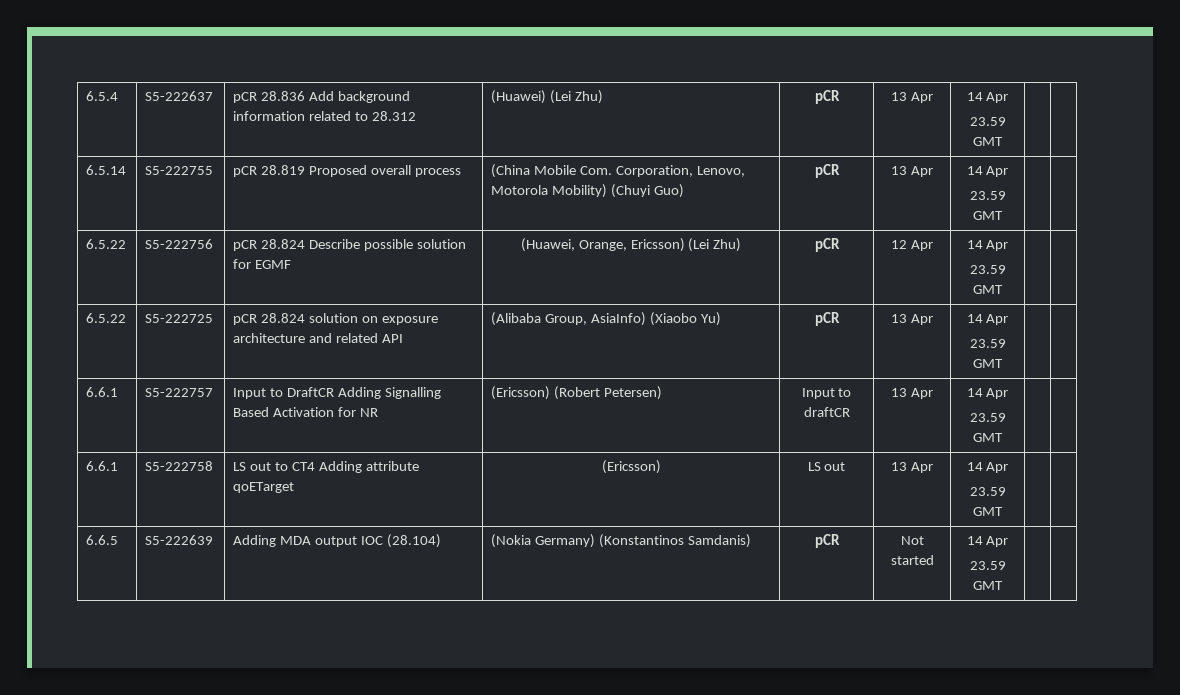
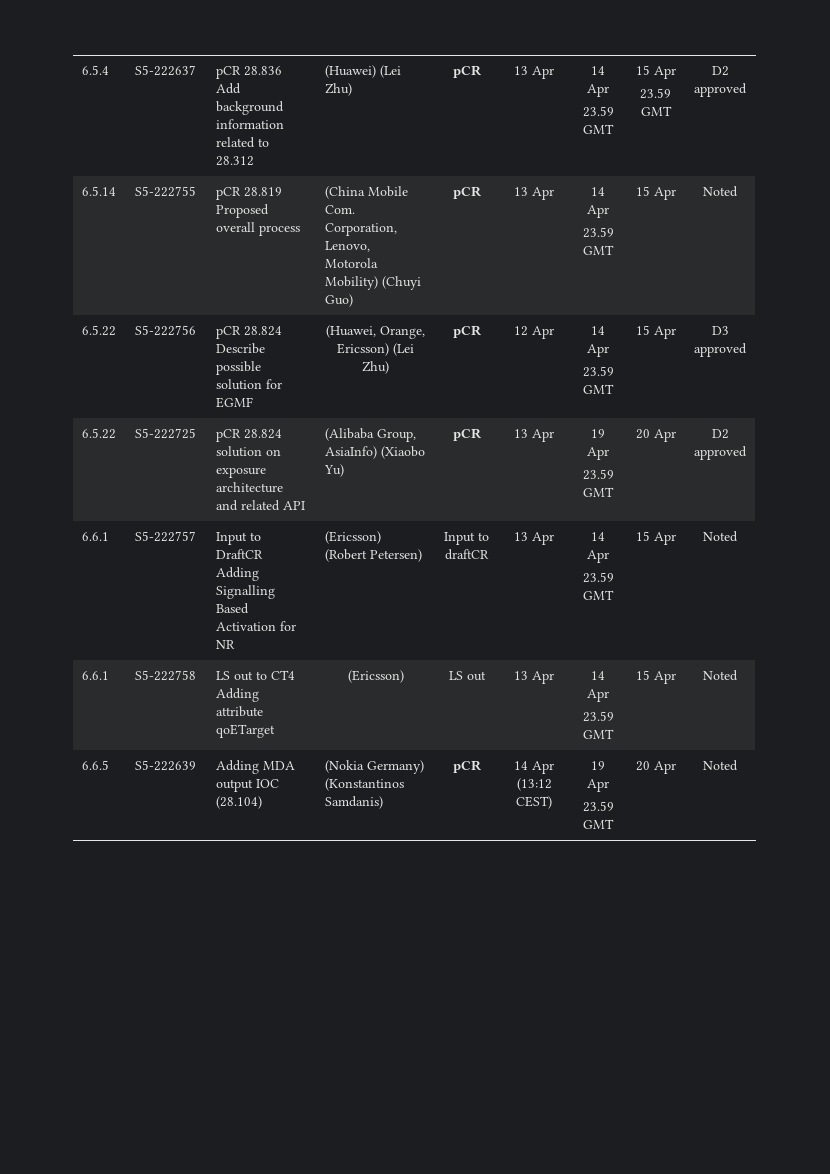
(1003, 141) | -> [635,65,676,79] [640,88,671,99] [640,106,672,116] [711,66,729,76] [694,83,747,97] 15 Apr // 23.59 GMT | D2 approved
(1003, 215) | -> [635,186,676,200] [703,186,738,197] 15 Apr | Noted
(1003, 289) | -> [635,325,676,339] [711,326,729,335] [694,343,747,357] 15 Apr | D3 approved
[966,314,1009,325] [969,339,1006,348] [973,359,1003,368] 14 Apr // 23.59 GMT | | -> [591,429,605,438] [587,447,609,460] [582,469,614,480] [583,487,614,497] [635,429,676,442] [711,429,729,439] [694,446,747,460] 19 Apr // 23.59 GMT | 20 Apr | D2 approved
(1003, 437) | -> [635,531,676,545] [703,531,738,542] 15 Apr | Noted
(1003, 511) | -> [635,670,676,684] [703,670,738,681] 15 Apr | Noted
[900,536,924,545] [890,555,934,565] [966,536,1009,547] [969,561,1006,570] [973,581,1003,590] Not started | 14 Apr // 23.59 GMT | | -> [514,761,554,774] [516,778,552,791] [516,796,552,809] [591,761,605,770] [587,779,609,792] [582,801,614,812] [583,819,614,829] [635,761,676,774] [703,760,738,771] 14 Apr (13:12 CEST) | 19 Apr // 23.59 GMT | 20 Apr | Noted

